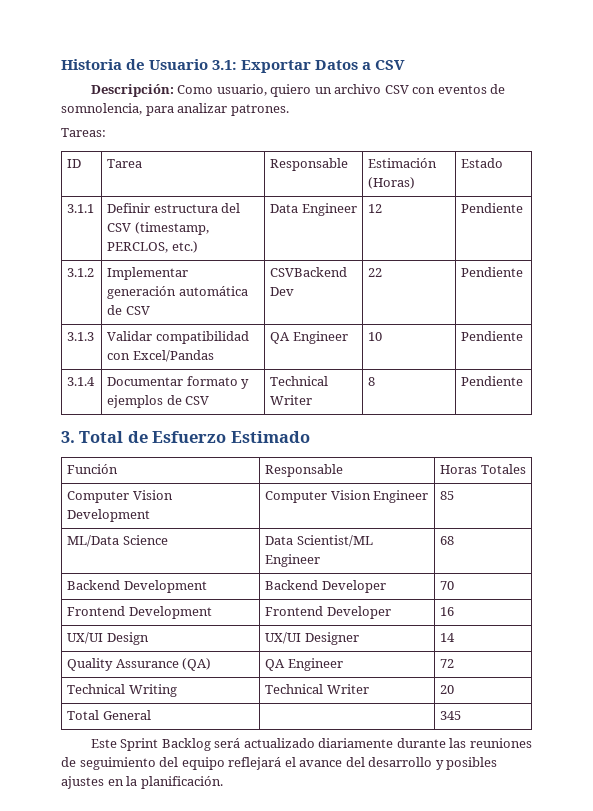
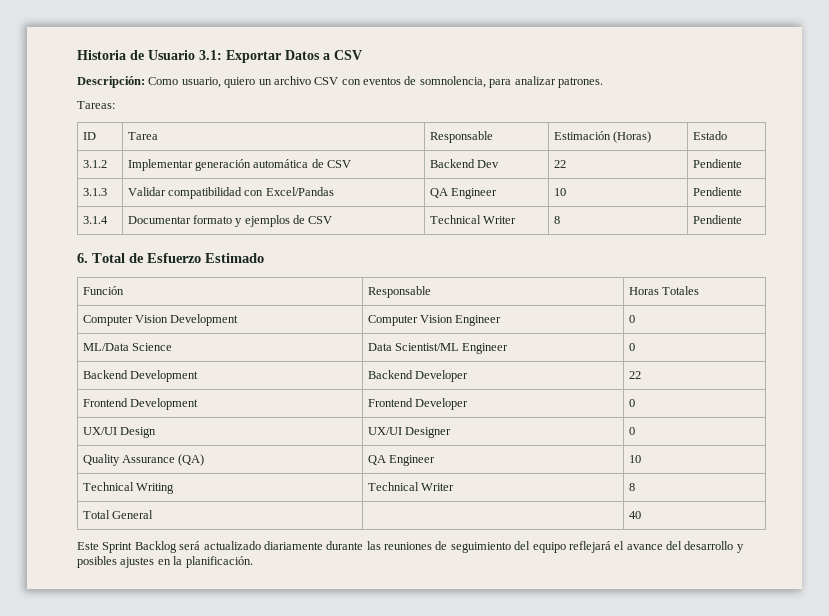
[67,204,95,213] [107,203,241,213] [107,222,209,235] [107,241,198,253] [270,203,357,216] [368,204,383,213] [461,203,524,213] // 3.1.1 | Definir estructura del CSV (timestamp, PERCLOS, etc.) | Data Engineer | 12 | Pendiente -> (727, 135) none
[270,267,348,277] CSVBackend -> [429,159,475,168] Backend
[61,431,75,443] 3. -> [77,253,88,263] 6.
[440,491,455,500] 85 -> [628,315,635,323] 0
[440,536,455,545] 68 -> [628,343,635,351] 0
[440,581,455,590] 70 -> [628,371,641,379] 22
[440,607,455,616] 16 -> [628,399,635,407] 0
[440,633,456,642] 14 -> [628,427,635,435] 0
[440,659,455,668] 72 -> [628,455,641,463] 10
[440,685,455,694] 20 -> [628,483,635,491] 8
[440,711,462,720] 345 -> [628,511,641,519] 40

